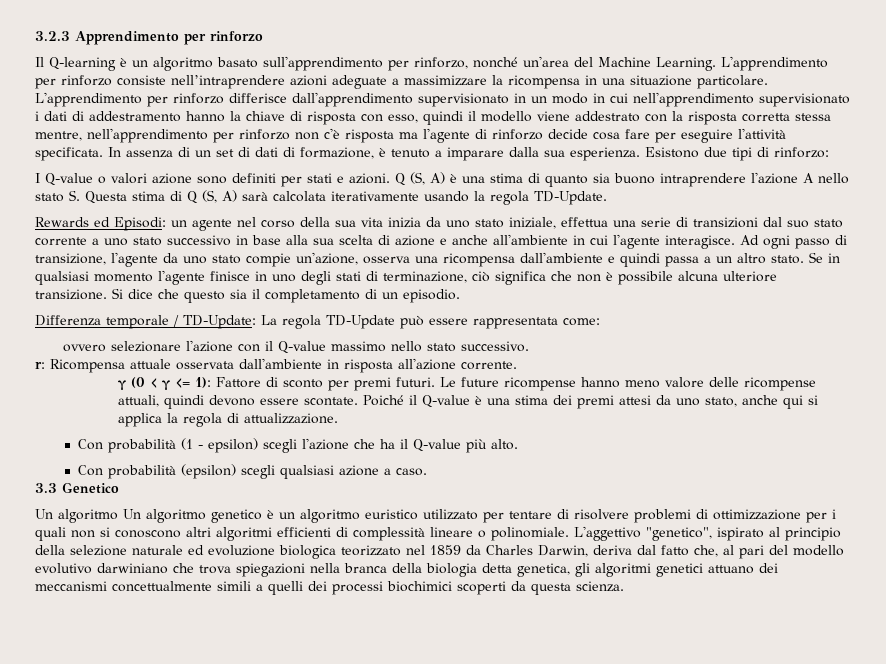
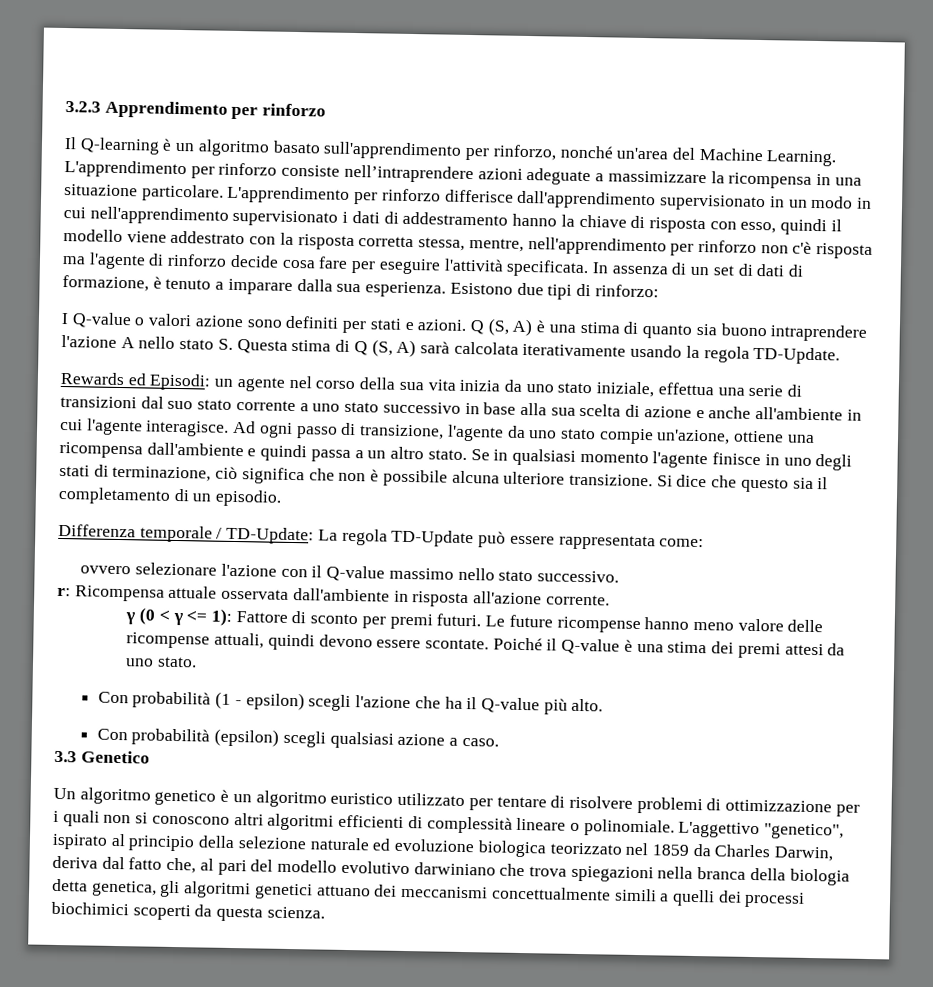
[795,113,831,121] stessa -> [418,237,466,251] stessa,
[363,256,410,264] osserva -> [733,430,785,443] ottiene
[704,395,818,409] [117,413,338,427] stato, anche qui si applica la regola di attualizzazione. -> [157,656,198,668] stato.
[123,509,206,523] Un algoritmo -> (151, 796) none

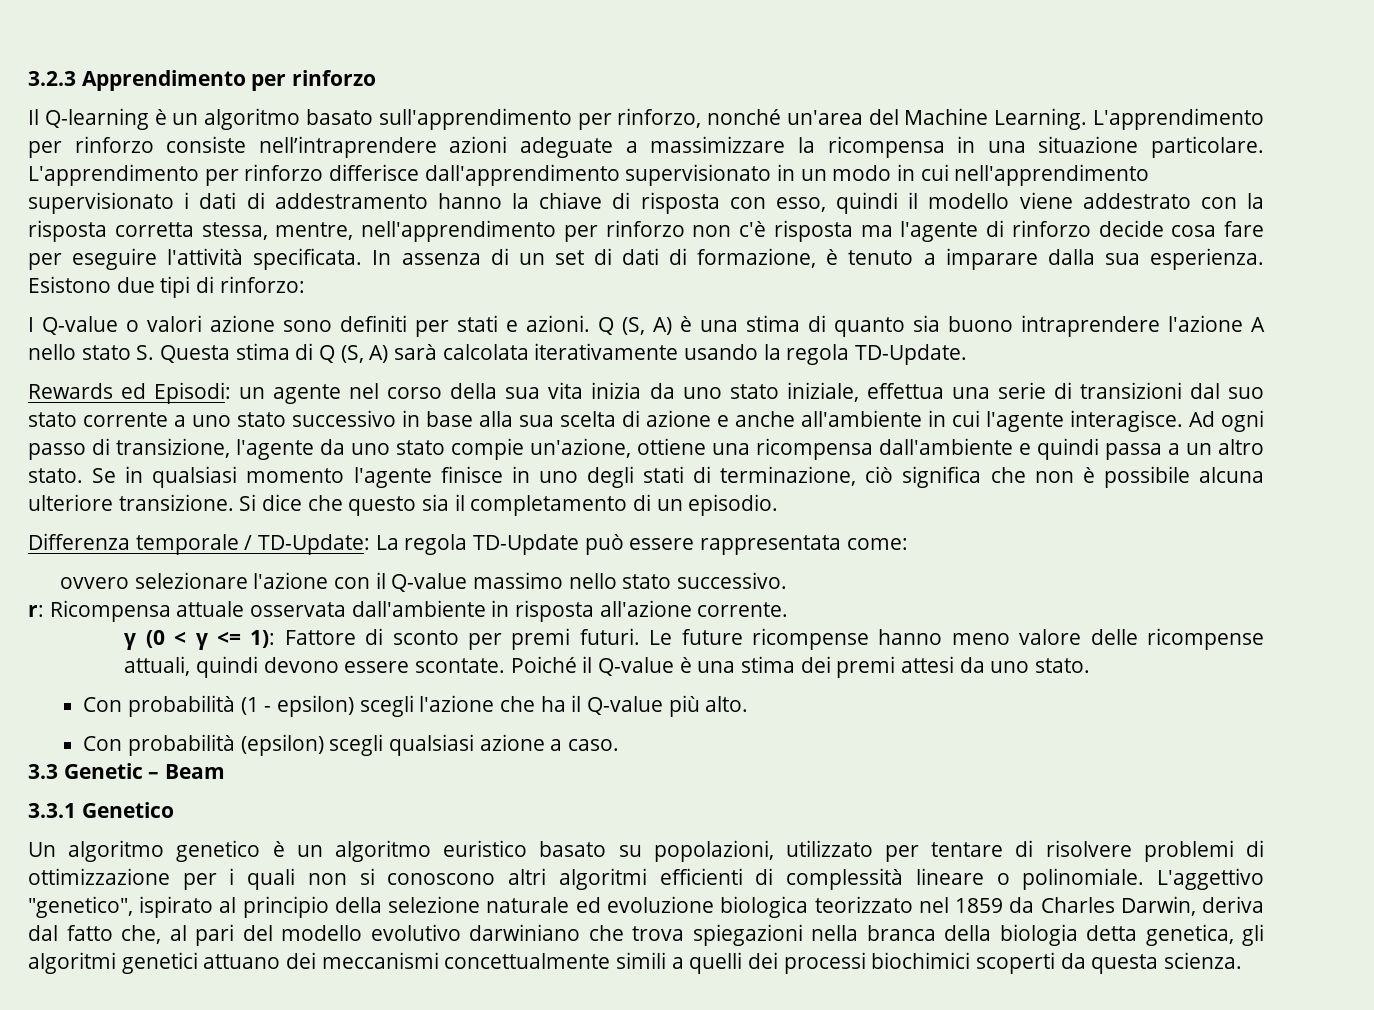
(77, 756) none -> [63,763,226,779] [28,803,76,818] Genetic – Beam // 3.3.1
(394, 798) none -> [539,840,774,862] basato su popolazioni,

